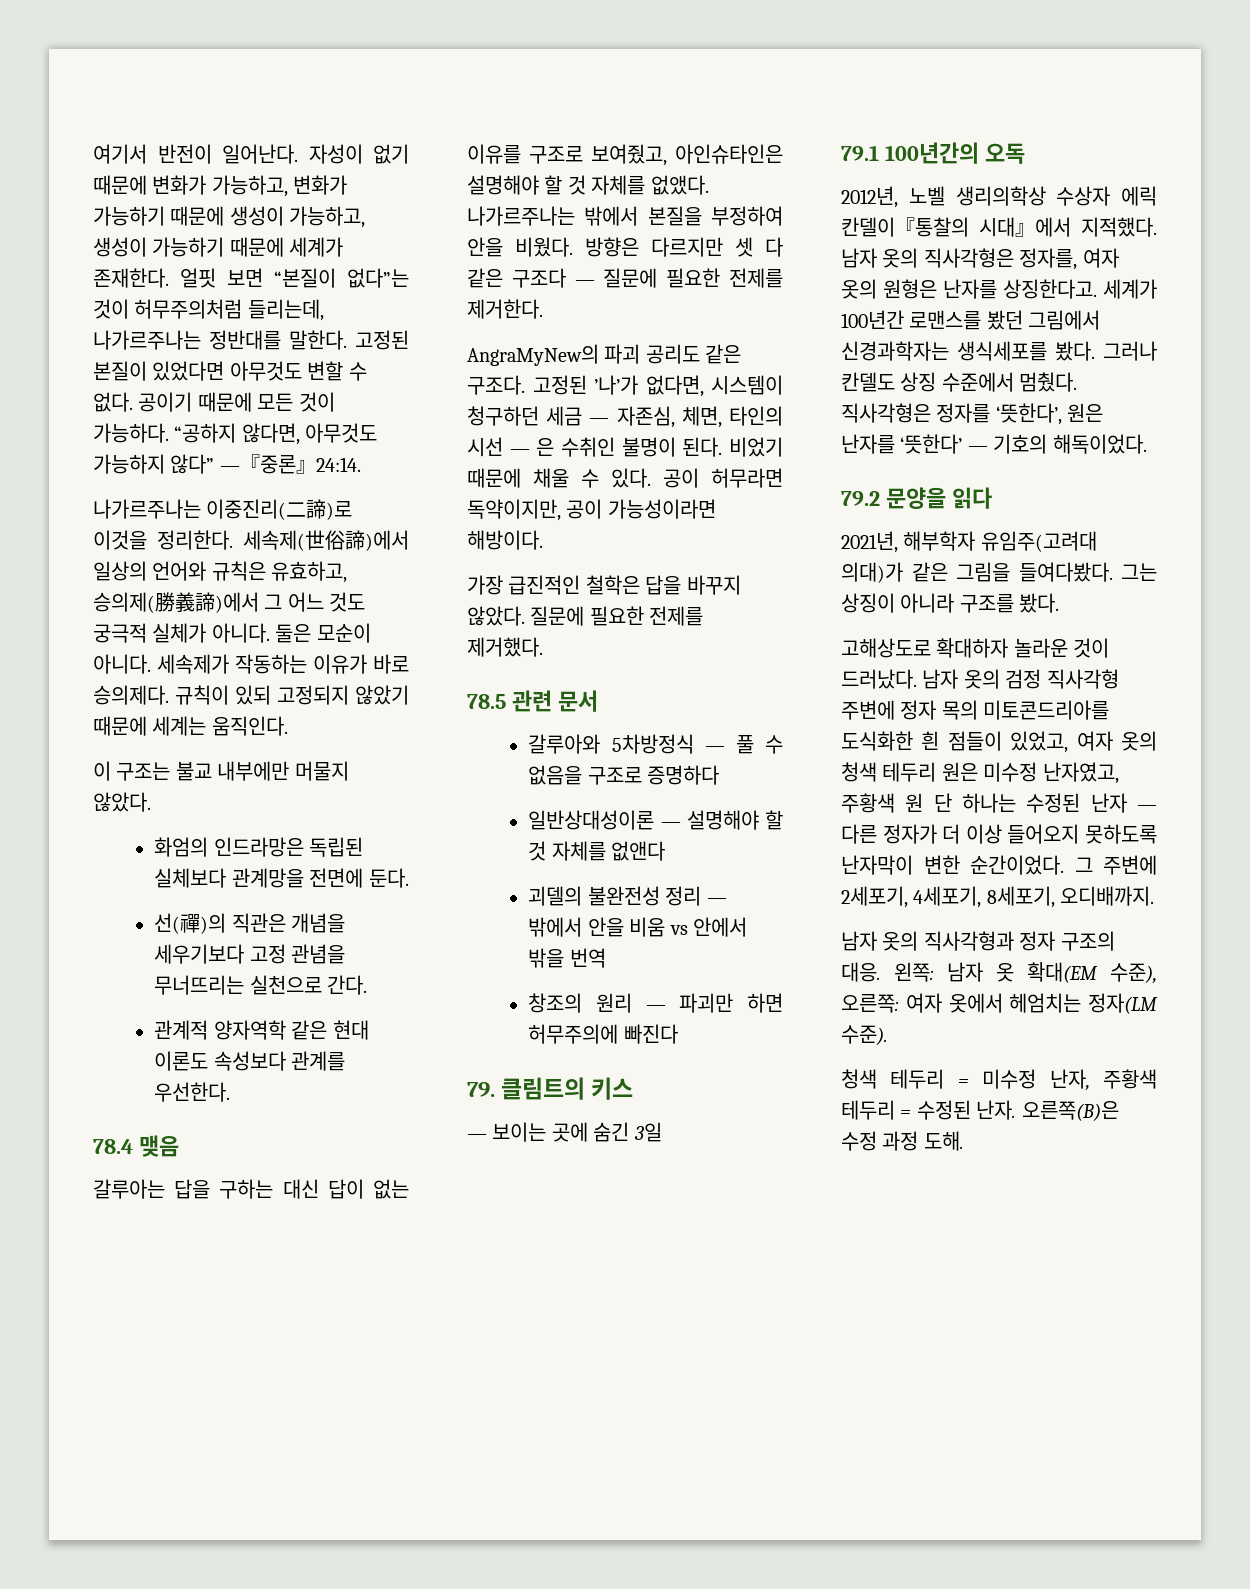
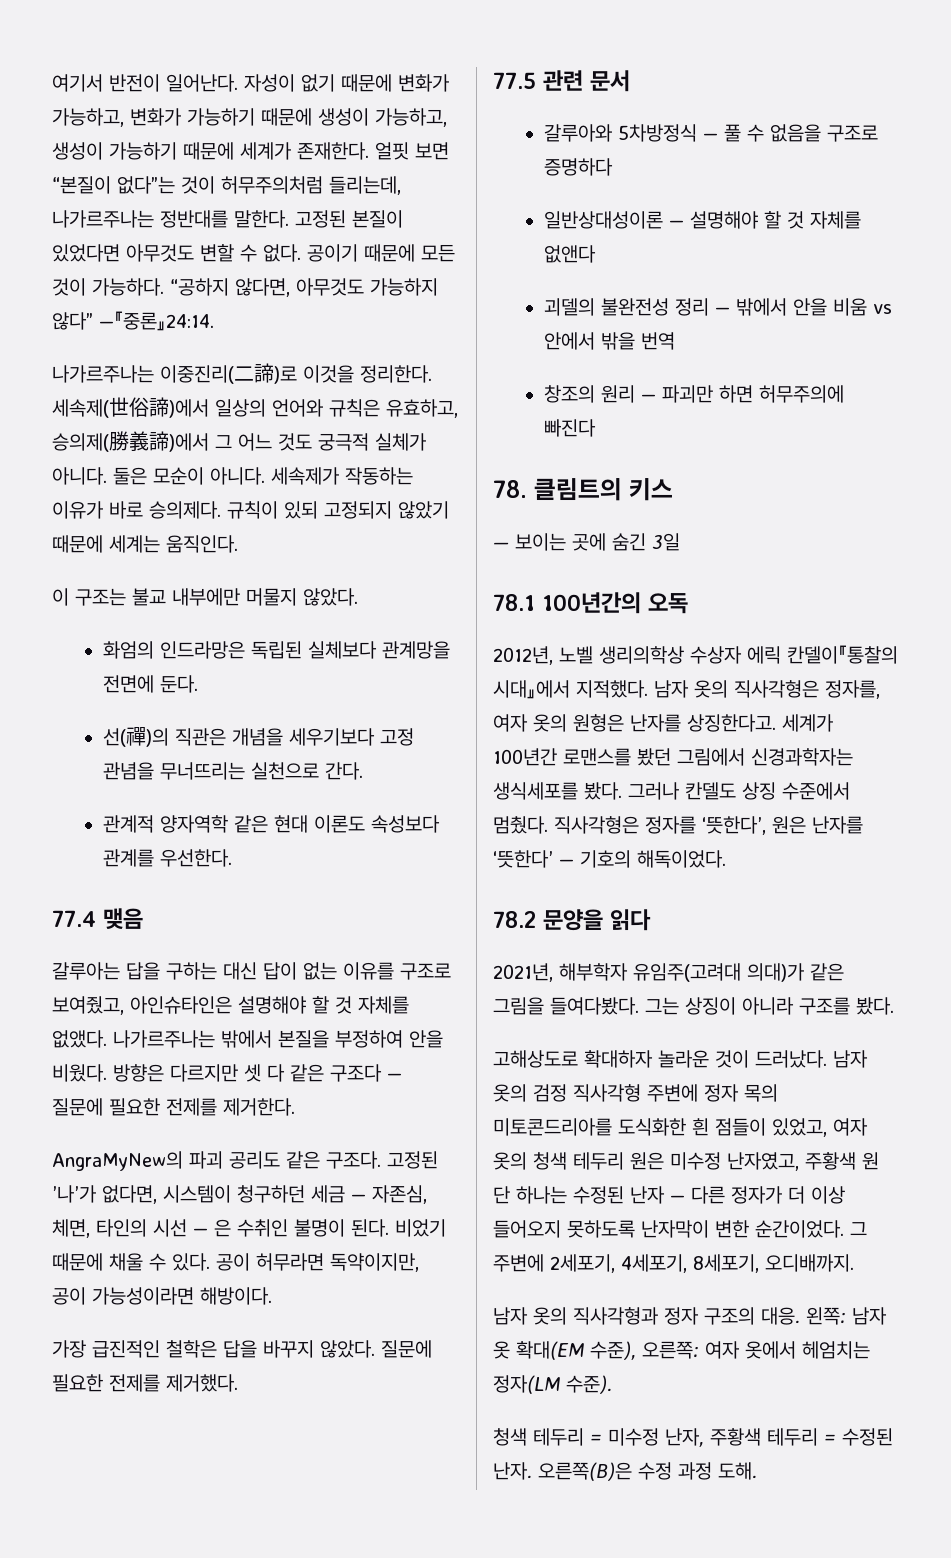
[93,1139,133,1154] 78.4 -> [52,910,96,927] 77.4
[467,694,506,709] 78.5 -> [493,72,536,89] 77.5
[467,1082,495,1097] 79. -> [493,480,527,498] 78.
[841,145,879,161] 79.1 -> [493,594,535,611] 78.1
[841,491,880,506] 79.2 -> [493,911,536,928] 78.2

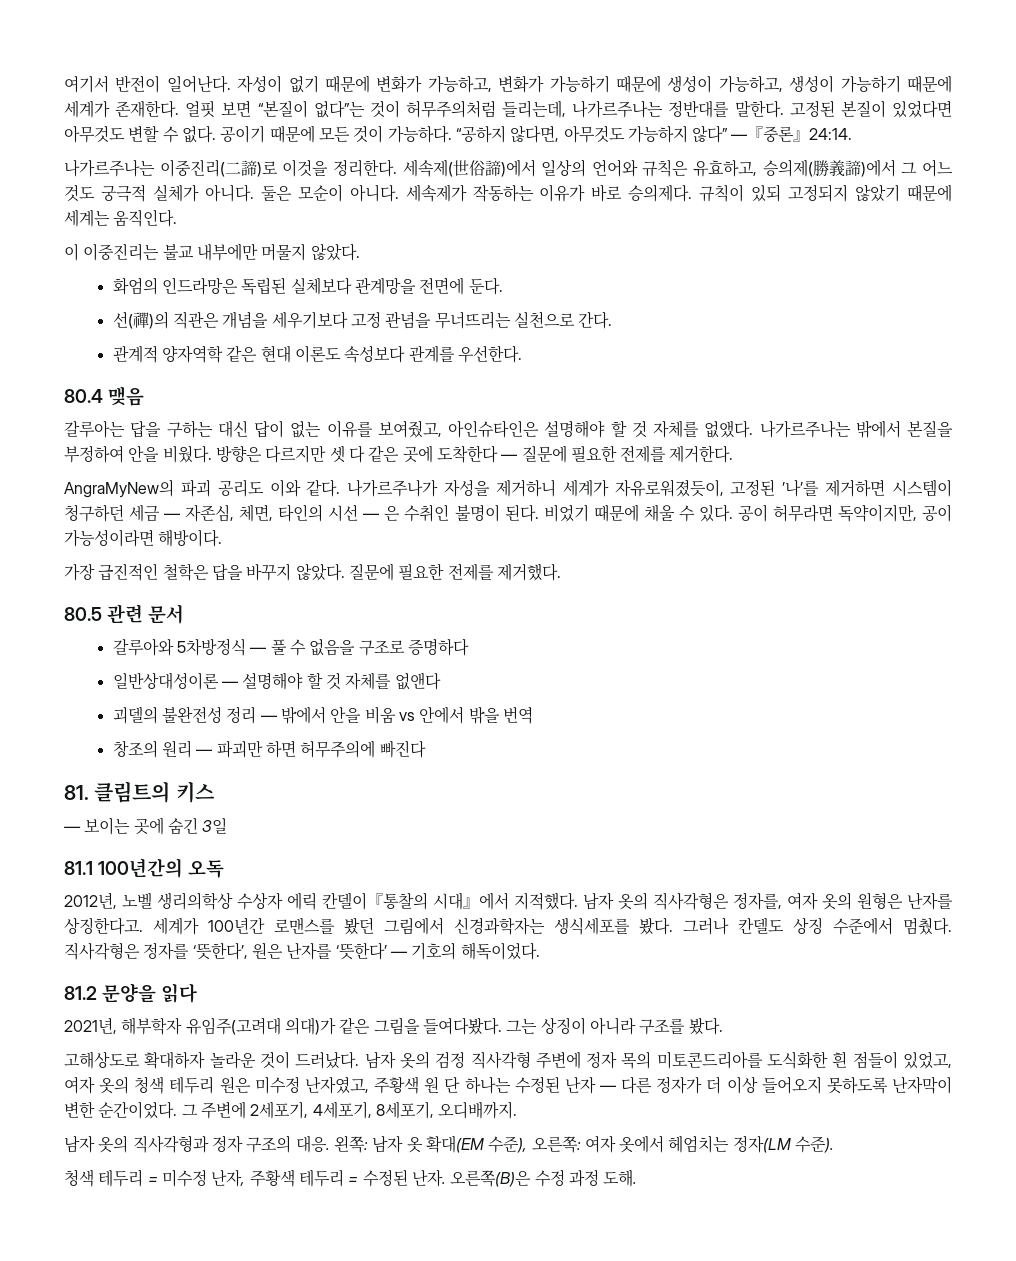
[75,588,126,606] 구조는 -> [83,243,160,261] 이중진리는
[52,910,96,927] 77.4 -> [64,389,103,403] 80.4
[400,963,451,980] 구조로 -> (373, 429) none
[330,1064,382,1082] 구조다 -> [402,445,498,463] 곳에 도착한다
[286,1151,438,1169] [52,1185,157,1204] 같은 구조다. 고정된 ’나’가 없다면, -> [269,479,886,497] 이와 같다. 나가르주나가 자성을 제거하니 세계가 자유로워졌듯이, 고정된 ’나’를 제거하면
[493,72,536,89] 77.5 -> [64,607,102,621] 80.5
[493,480,527,498] 78. -> [64,785,89,800] 81.
[493,594,535,611] 78.1 -> [64,861,93,875] 81.1
[493,911,536,928] 78.2 -> [64,986,97,1000] 81.2

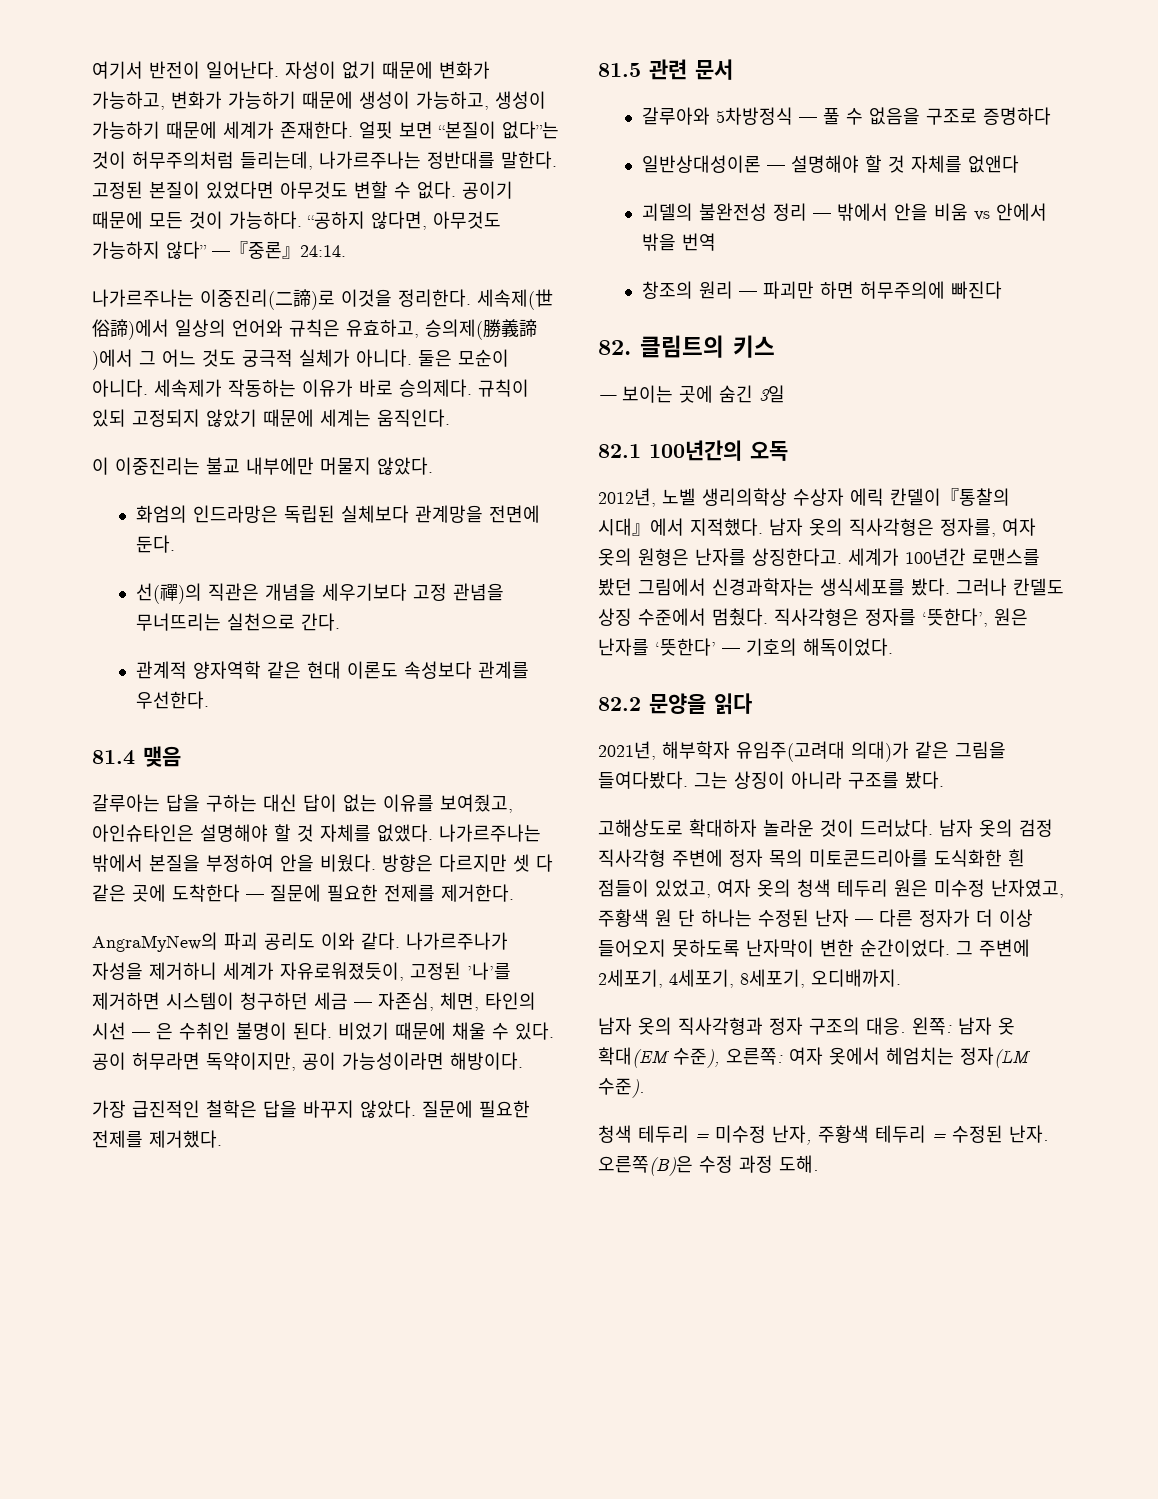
[64,389,103,403] 80.4 -> [92,750,135,765] 81.4
[64,607,102,621] 80.5 -> [598,63,641,77] 81.5
[64,785,89,800] 81. -> [598,340,631,355] 82.
[64,861,93,875] 81.1 -> [598,444,641,458] 82.1
[64,986,97,1000] 81.2 -> [598,697,641,711] 82.2

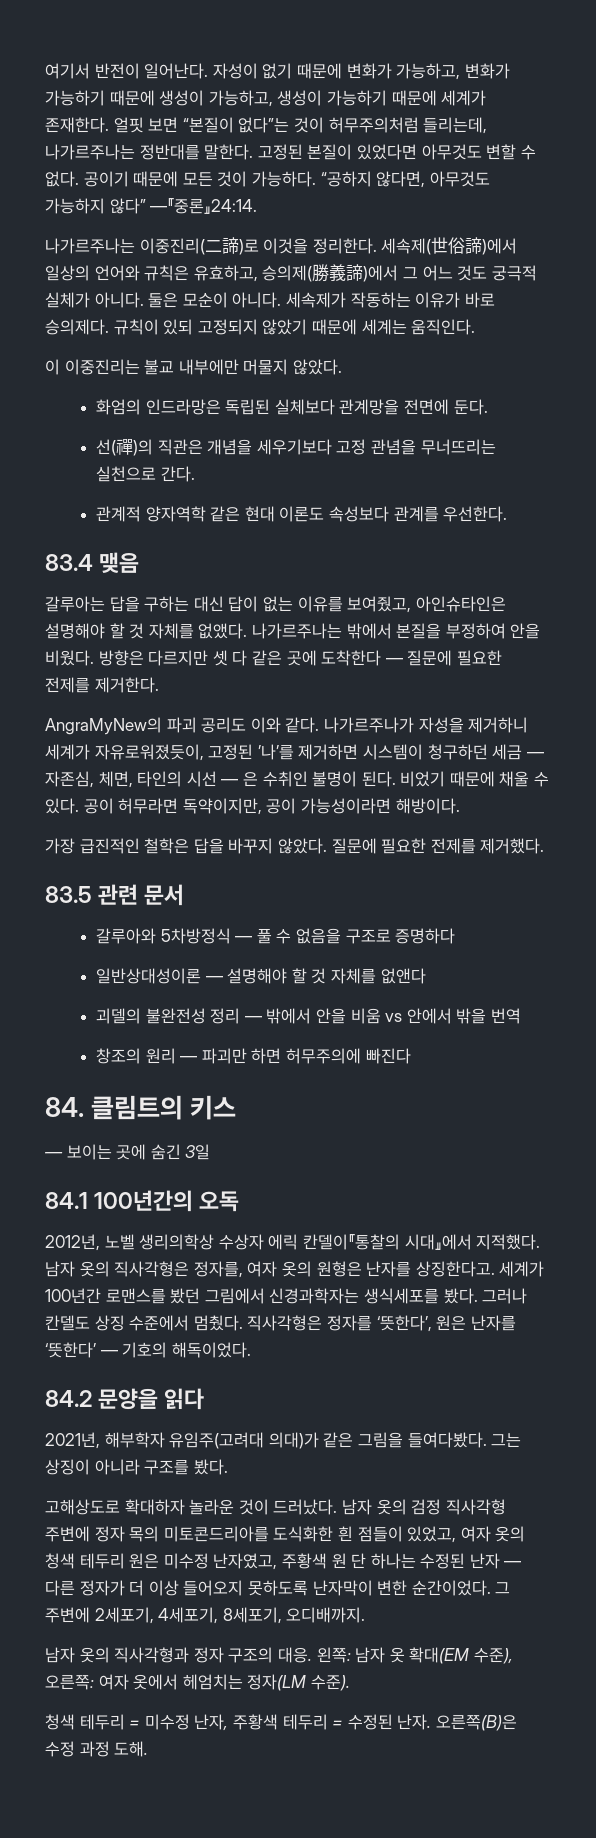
[92,750,135,765] 81.4 -> [45,554,93,571] 83.4
[598,63,641,77] 81.5 -> [45,886,92,903] 83.5
[598,340,631,355] 82. -> [45,1097,84,1117] 84.
[598,444,641,458] 82.1 -> [45,1192,88,1209] 84.1
[598,697,641,711] 82.2 -> [45,1390,92,1407] 84.2

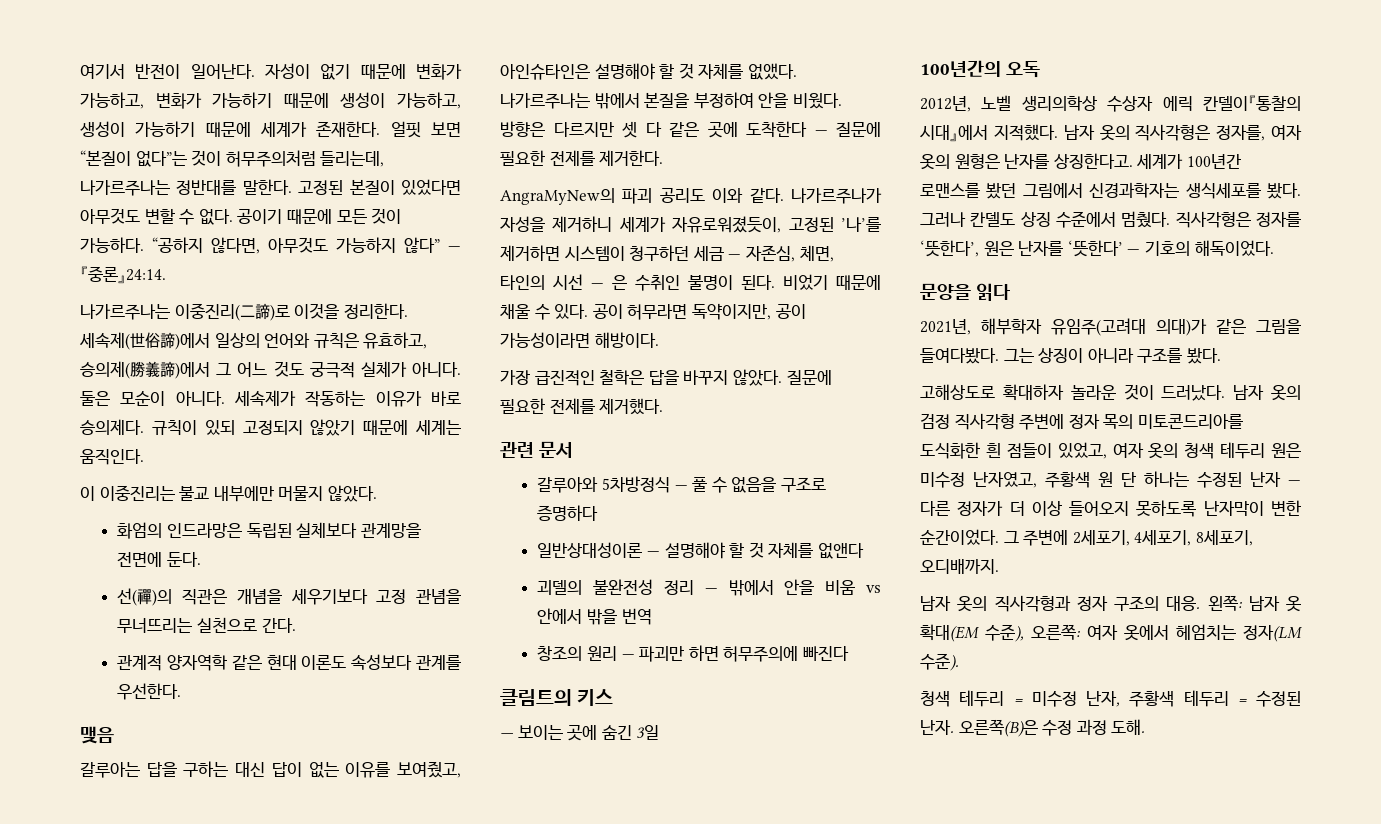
[45,554,93,571] 83.4 -> (182, 691) none
[45,886,92,903] 83.5 -> (664, 406) none
[45,1097,84,1117] 84. -> (849, 653) none
[45,1192,88,1209] 84.1 -> (660, 732) none
[45,1390,92,1407] 84.2 -> (1274, 248) none

